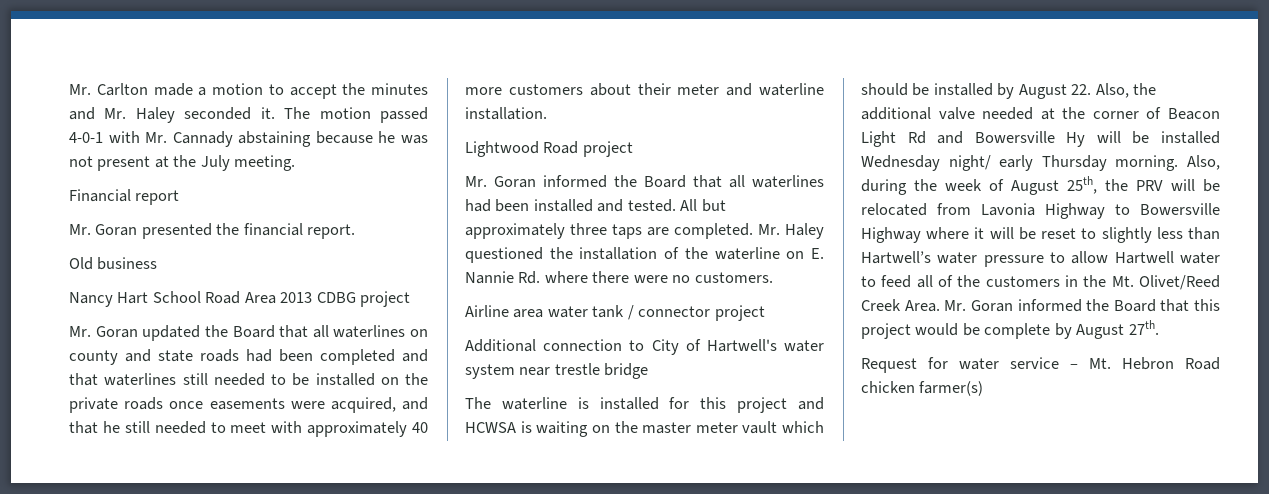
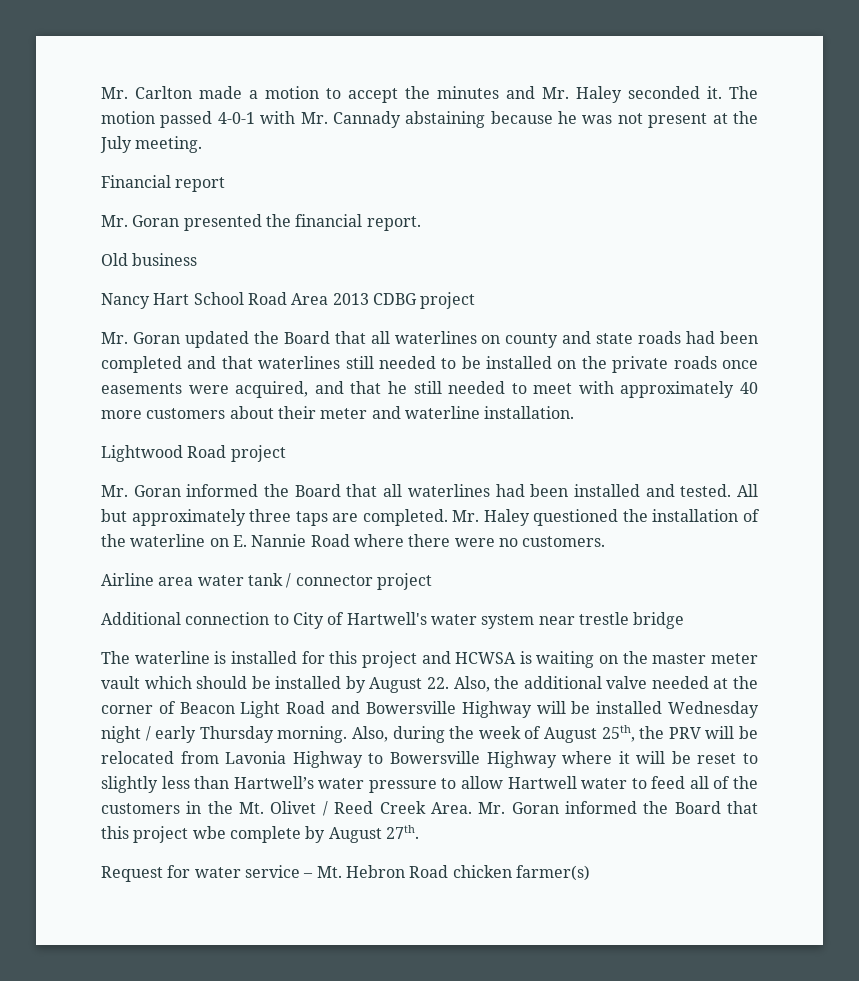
[518,271,541,284] Rd. -> [310,534,350,547] Road
[907,131,926,144] Rd -> [286,701,326,714] Road
[1066,132,1086,147] Hy -> [461,701,532,718] Highway
[948,155,991,171] night/ -> [101,726,151,743] night /
[1139,275,1220,290] Olivet/Reed -> [270,801,374,816] Olivet / Reed
[915,323,980,336] would be -> [192,826,226,839] wbe

